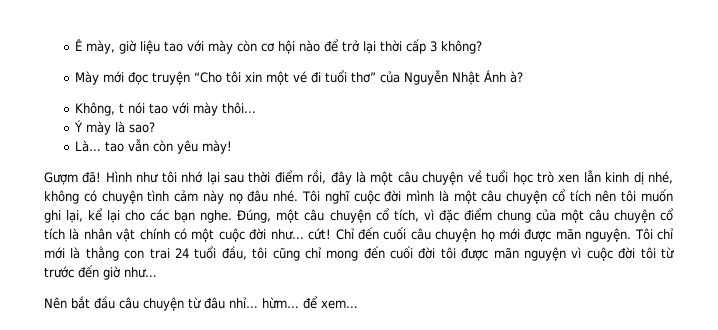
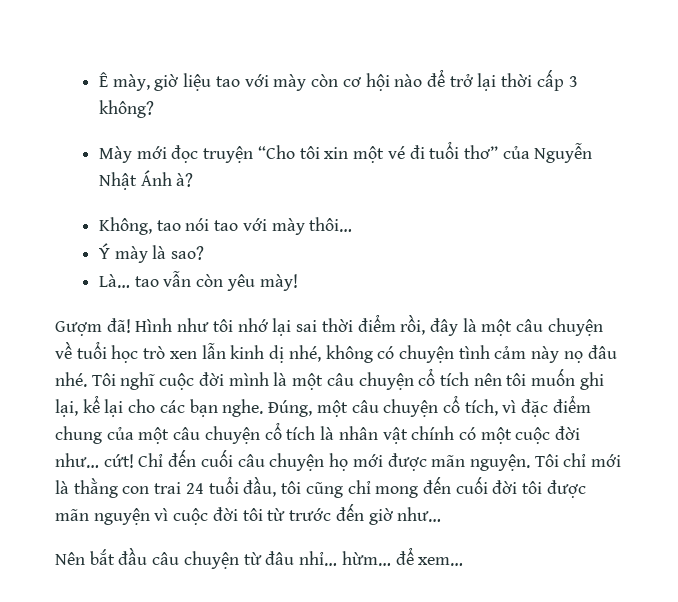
[119,103,125,113] t -> [156,220,181,231] tao
[223,174,244,183] sau -> [296,320,318,332] sai

